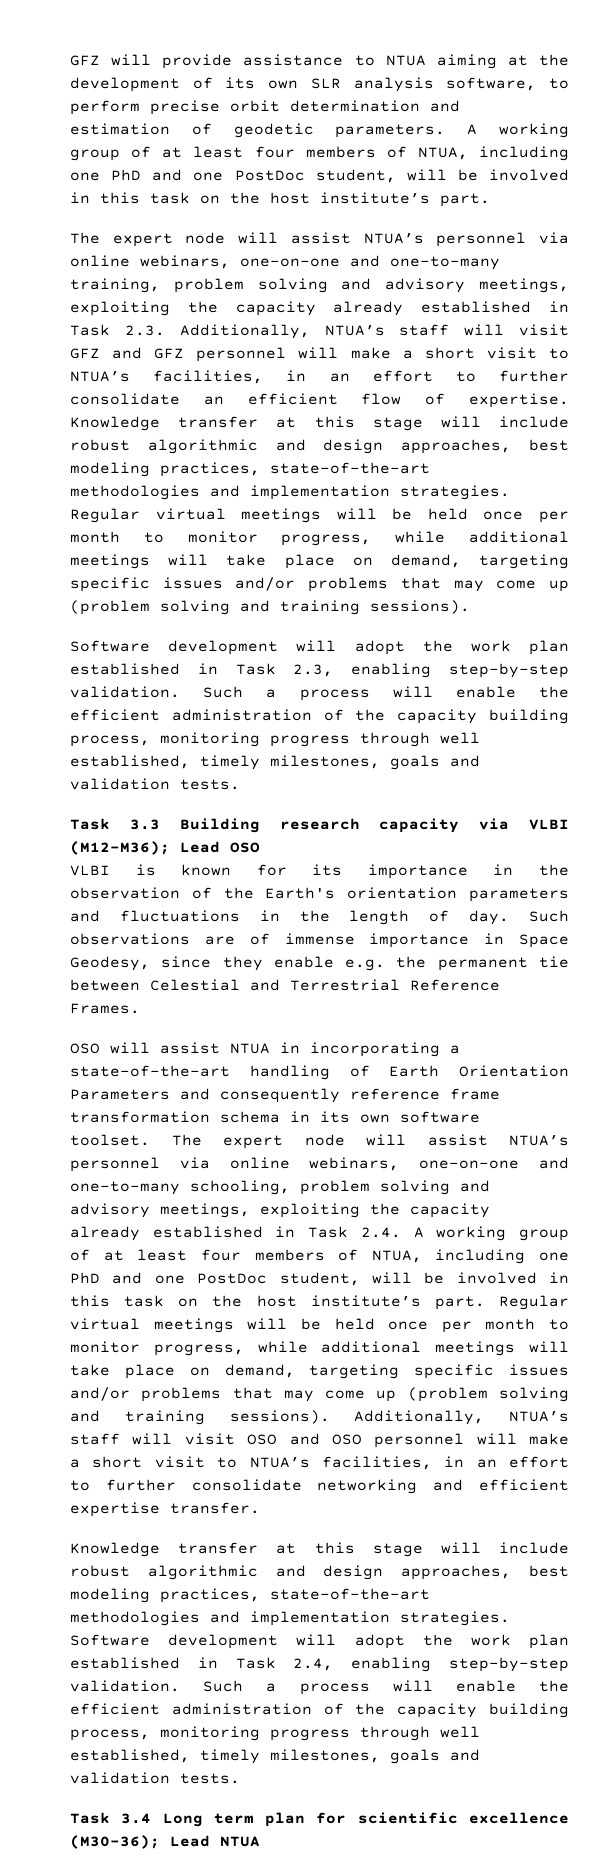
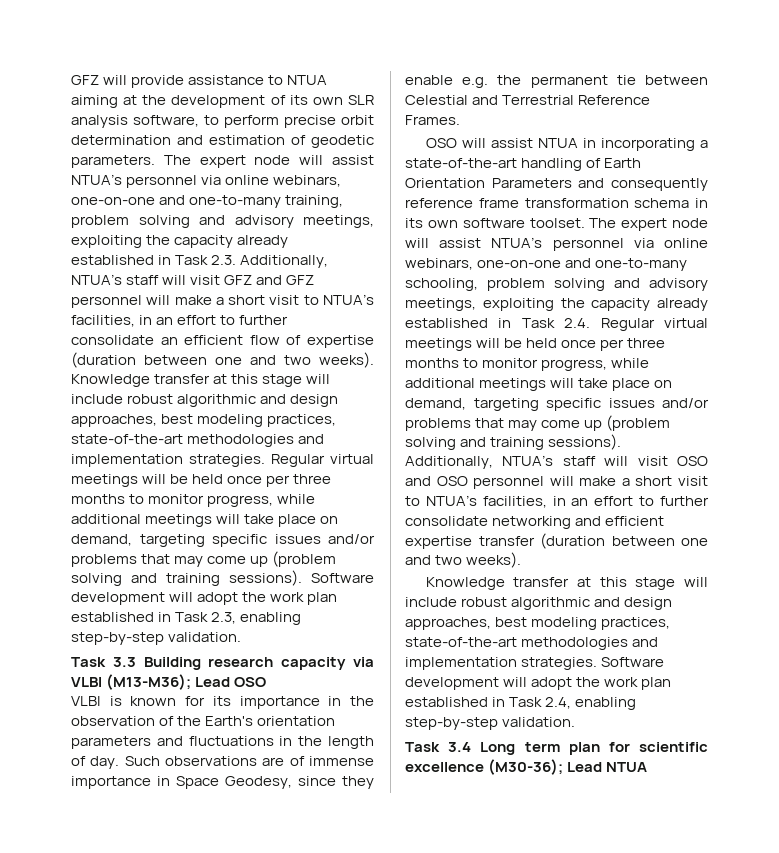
[467,123,569,138] [70,146,569,161] [70,169,569,183] [70,192,490,207] A working group of at least four members of NTUA, including one PhD and one PostDoc student, will be involved in this task on the host institute’s part. // -> (155, 161) none
[469,393,569,408] expertise. -> [307,335,374,348] [71,352,374,368] expertise (duration between one and two weeks).
[70,531,120,543] month -> [293,474,332,484] [71,494,125,504] three months
(470, 607) // -> (302, 578) none
[203,686,569,701] [70,709,569,724] [70,732,480,747] [70,755,480,770] [70,778,240,790] Such a process will enable the efficient administration of the capacity building process, monitoring progress through well established, timely milestones, goals and validation tests. -> (242, 637) none
[70,841,170,855] (M12-M36); -> [106,674,192,690] (M13-M36);
[413,1226,569,1241] [70,1249,569,1264] [70,1272,569,1286] [70,1295,569,1310] [70,1318,536,1333] A working group of at least four members of NTUA, including one PhD and one PostDoc student, will be involved in this task on the host institute’s part. Regular virtual meetings will be held once per month -> [600,318,708,331] [405,338,666,351] [405,358,459,368] Regular virtual meetings will be held once per three months
[170,1502,260,1514] transfer. -> [478,533,708,549] [405,552,522,568] transfer (duration between one and two weeks).
[203,1680,569,1695] [70,1703,569,1718] [70,1726,480,1741] [70,1749,480,1764] [70,1772,240,1784] Such a process will enable the efficient administration of the capacity building process, monitoring progress through well established, timely milestones, goals and validation tests. -> (576, 722) none

